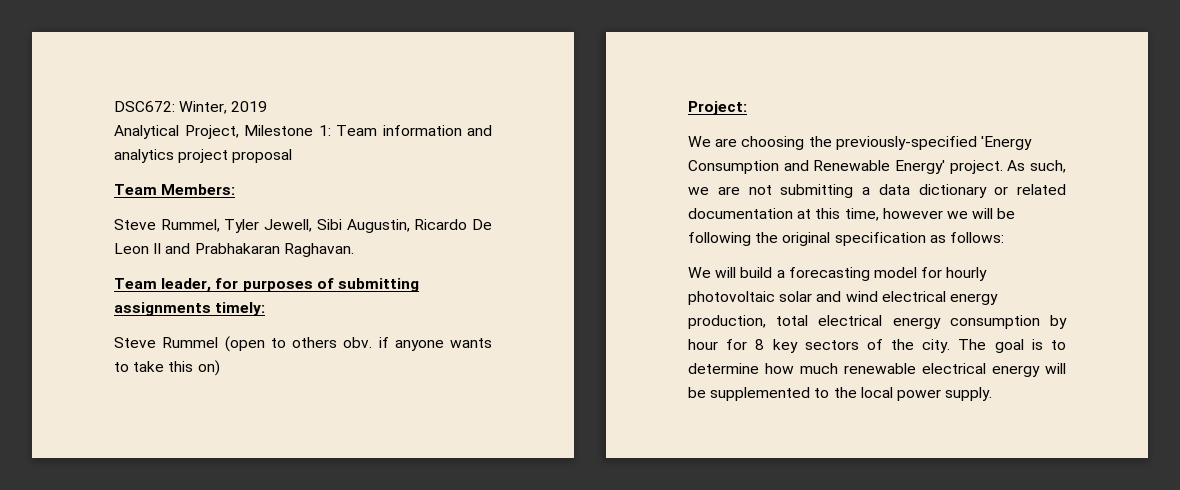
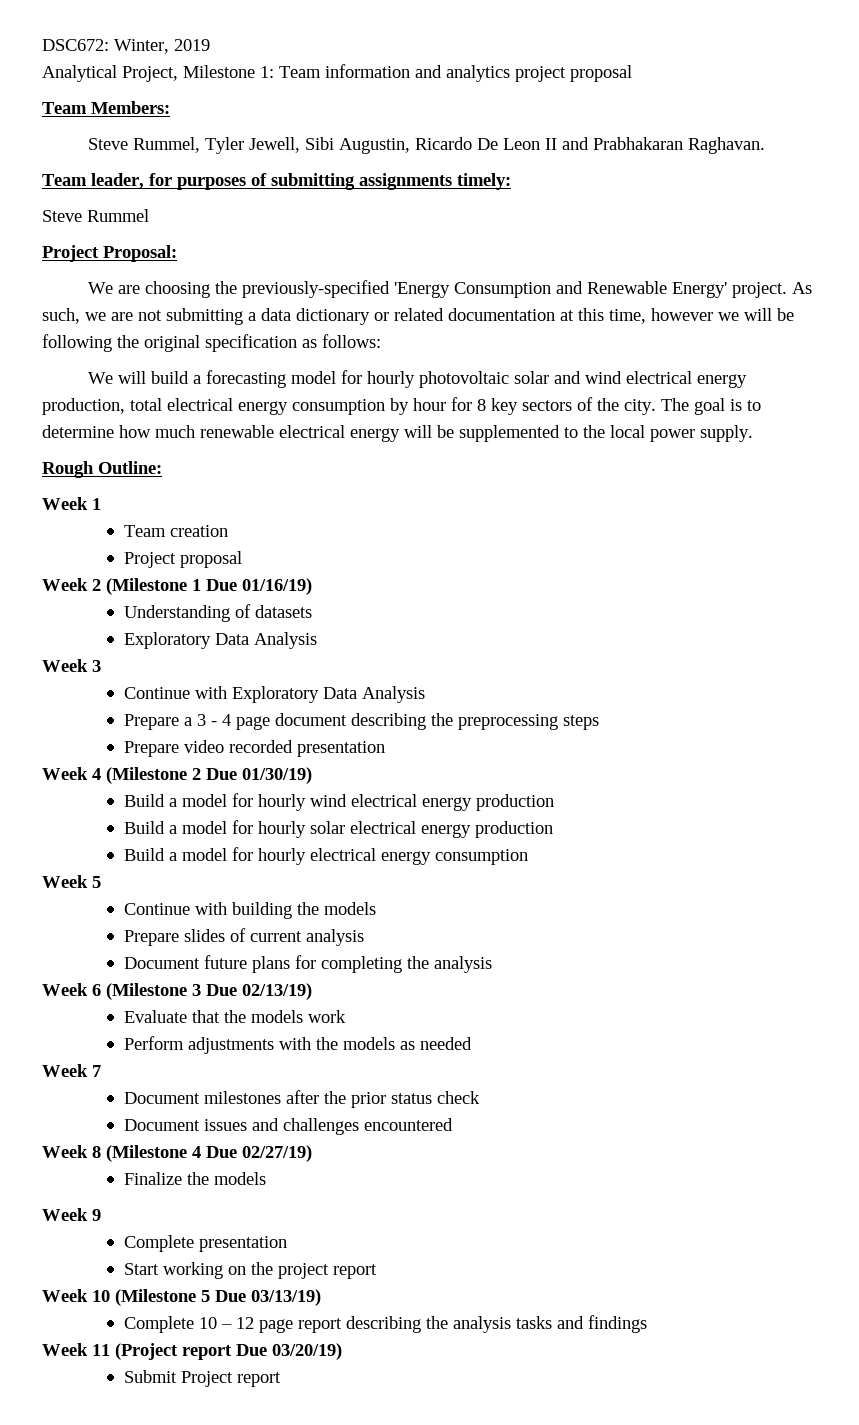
[224,336,492,352] [114,360,220,376] [688,101,747,115] (open to others obv. if anyone wants to take this on) // Project: -> [42,245,177,262] // Project Proposal:
(993, 394) none -> [42,461,162,478] [42,497,101,510] [124,525,229,537] [124,551,243,568] [42,578,312,595] [124,604,313,622] [124,632,318,649] [42,659,101,672] [124,686,426,703] [124,713,600,730] [124,740,386,757] [42,767,312,784] [124,793,555,811] [124,820,554,838] [124,847,529,865] [42,875,101,888] [124,902,377,919] [124,928,365,946] [124,955,493,973] [42,983,312,1000] [124,1010,347,1023] [124,1036,473,1054] [42,1064,101,1077] [124,1090,481,1108] [124,1118,454,1135] [42,1145,312,1162] [124,1172,267,1185] [42,1208,101,1221] [124,1235,288,1252] [124,1262,378,1279] [42,1289,321,1306] [124,1315,648,1333] [42,1343,342,1360] [124,1370,282,1387] // Rough Outline: // Week 1 // Team creation // Project proposal // Week 2 (Milestone 1 Due 01/16/19) // Understanding of datasets // Exploratory Data Analysis // Week 3 // Continue with Exploratory Data Analysis // Prepare a 3 - 4 page document describing the preprocessing steps // Prepare video recorded presentation // Week 4 (Milestone 2 Due 01/30/19) // Build a model for hourly wind electrical energy production // Build a model for hourly solar electrical energy production // Build a model for hourly electrical energy consumption // Week 5 // Continue with building the models // Prepare slides of current analysis // Document future plans for completing the analysis // Week 6 (Milestone 3 Due 02/13/19) // Evaluate that the models work // Perform adjustments with the models as needed // Week 7 // Document milestones after the prior status check // Document issues and challenges encountered // Week 8 (Milestone 4 Due 02/27/19) // Finalize the models // Week 9 // Complete presentation // Start working on the project report // Week 10 (Milestone 5 Due 03/13/19) // Complete 10 – 12 page report describing the analysis tasks and findings // Week 11 (Project report Due 03/20/19) // Submit Project report

